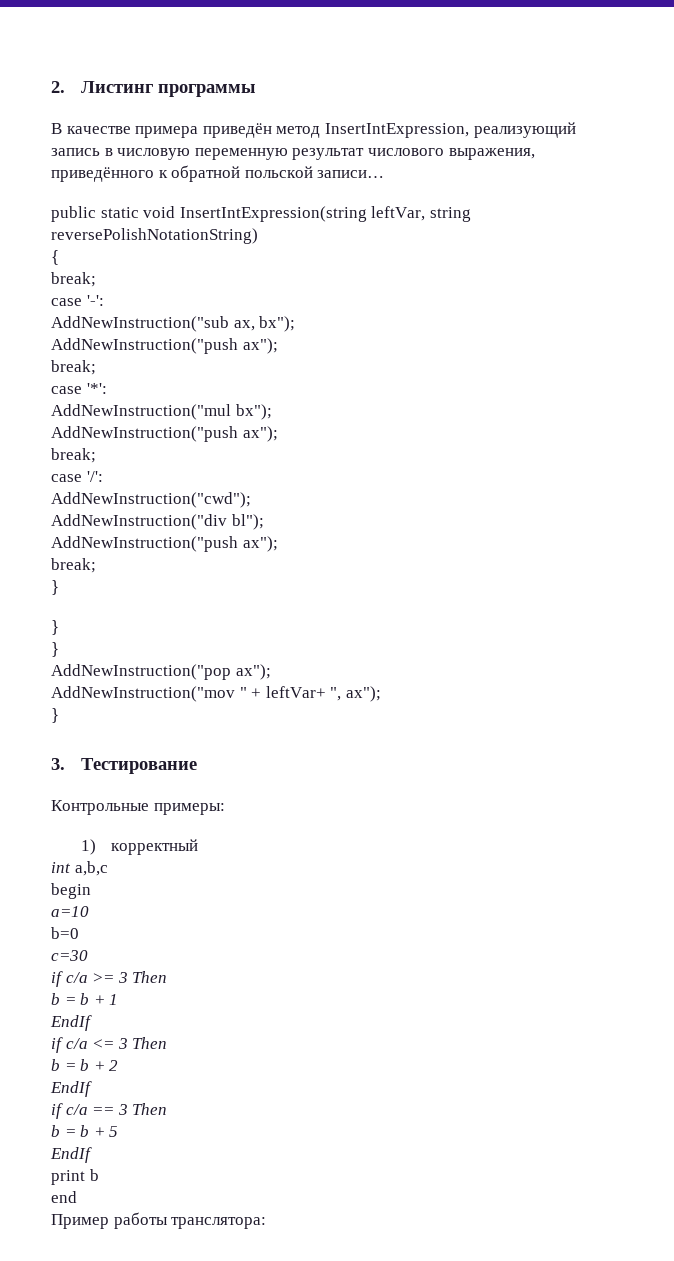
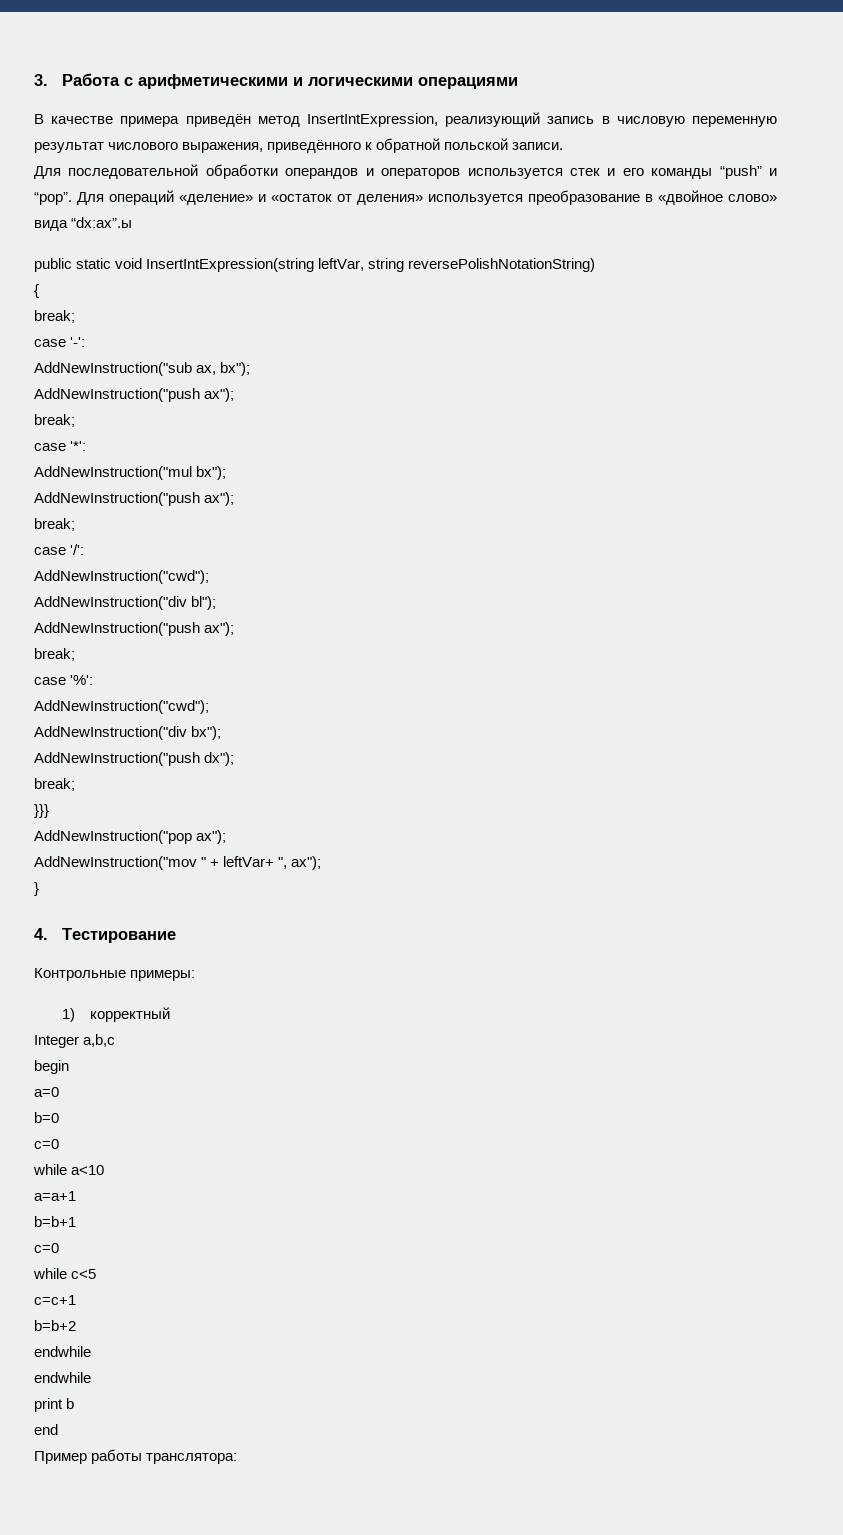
[51,81,255,97] 2. Листинг программы -> [34,73,518,89] 3. Работа с арифметическими и логическими операциями
[317,170,385,178] записи… -> [512,142,564,150] [34,164,777,179] [34,190,777,205] [34,217,133,231] записи. // Для последовательной обработки операндов и операторов используется стек и его команды “push” и “pop”. Для операций «деление» и «остаток от деления» используется преобразование в «двойное слово» вида “dx:ax”.ы
[51,580,59,595] [51,620,59,635] [51,642,59,657] } // } // } -> [34,675,94,685] [34,700,209,714] [34,726,222,740] [34,752,235,766] [34,778,75,791] [34,804,49,818] case '%': // AddNewInstruction("cwd"); // AddNewInstruction("div bx"); // AddNewInstruction("push dx"); // break; // }}}
[51,758,65,770] 3. -> [34,928,48,940] 4.
[51,862,71,873] int -> [34,1035,79,1048] Integer
[51,906,89,917] a=10 -> [34,1087,59,1097] a=0
[51,950,88,961] [51,971,168,987] [51,993,119,1005] [50,1015,92,1031] [51,1037,168,1053] [51,1059,119,1071] [50,1081,92,1097] [51,1103,168,1119] [51,1125,119,1137] [50,1147,92,1163] c=30 // if c/a >= 3 Then // b = b + 1 // EndIf // if c/a <= 3 Then // b = b + 2 // EndIf // if c/a == 3 Then // b = b + 5 // EndIf -> [34,1139,59,1149] [33,1164,105,1175] [34,1191,76,1201] [34,1216,76,1227] [34,1243,59,1253] [33,1268,97,1279] [34,1295,76,1305] [34,1320,76,1331] [34,1346,91,1357] [34,1372,91,1383] c=0 // while a<10 // a=a+1 // b=b+1 // c=0 // while c<5 // c=c+1 // b=b+2 // endwhile // endwhile

